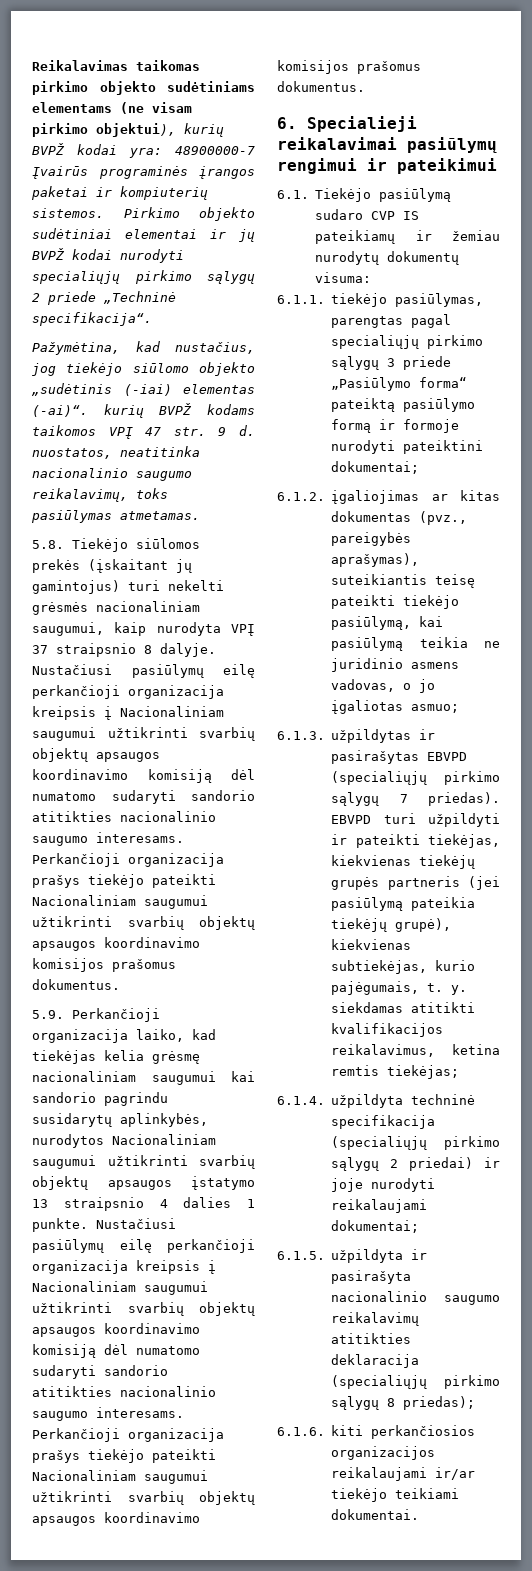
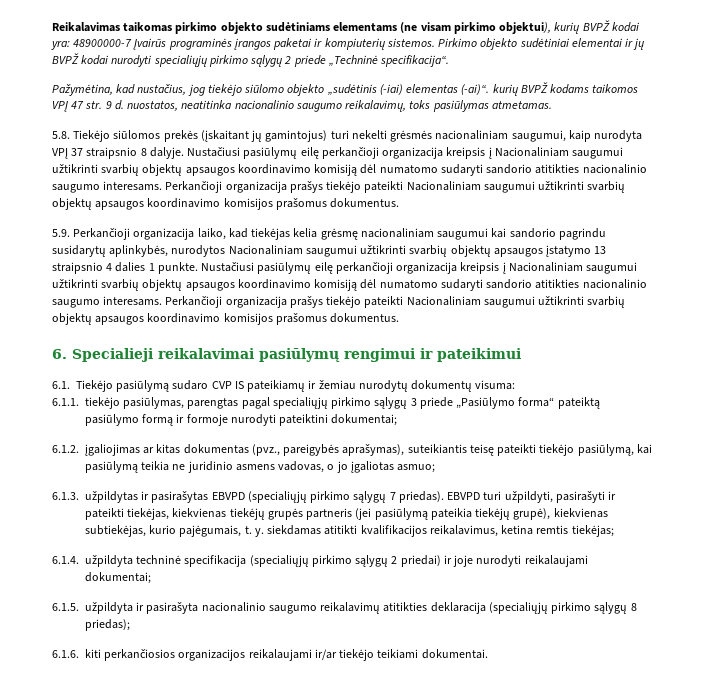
[428,813,500,827] užpildyti -> [504,491,605,503] užpildyti, pasirašyti

